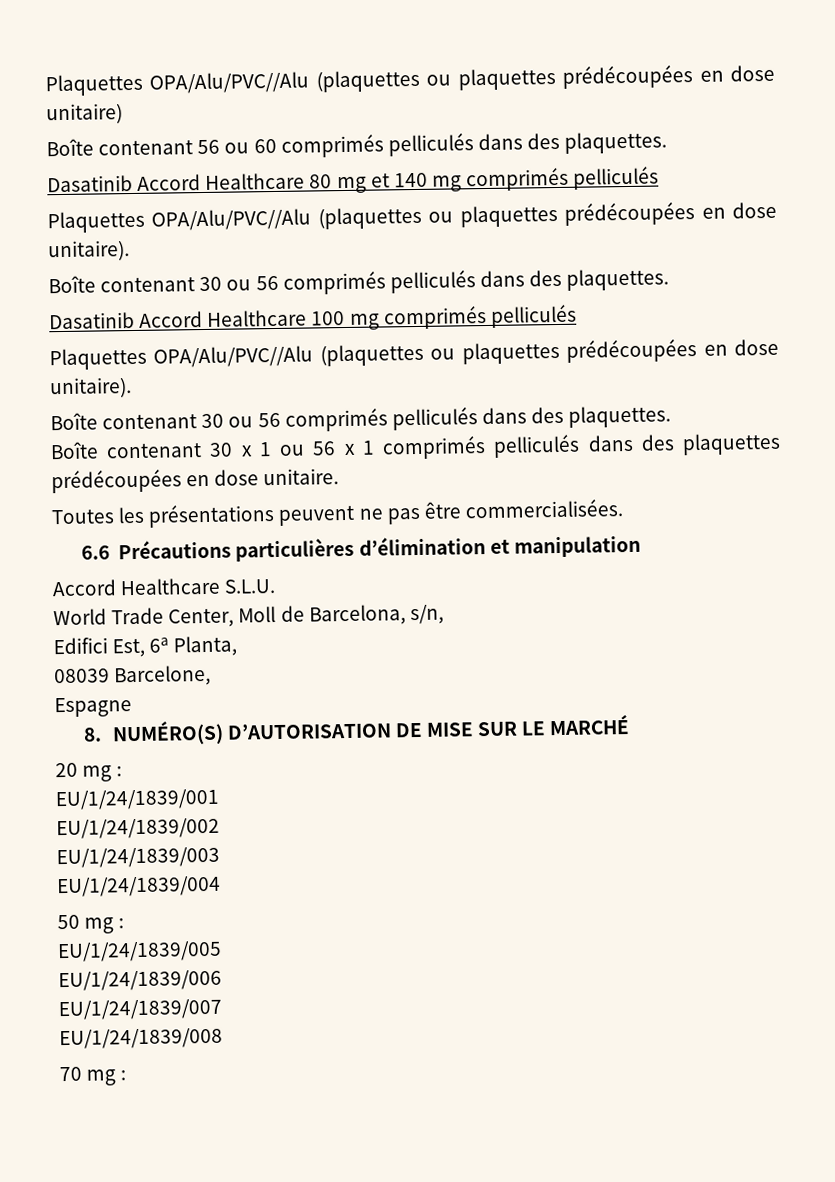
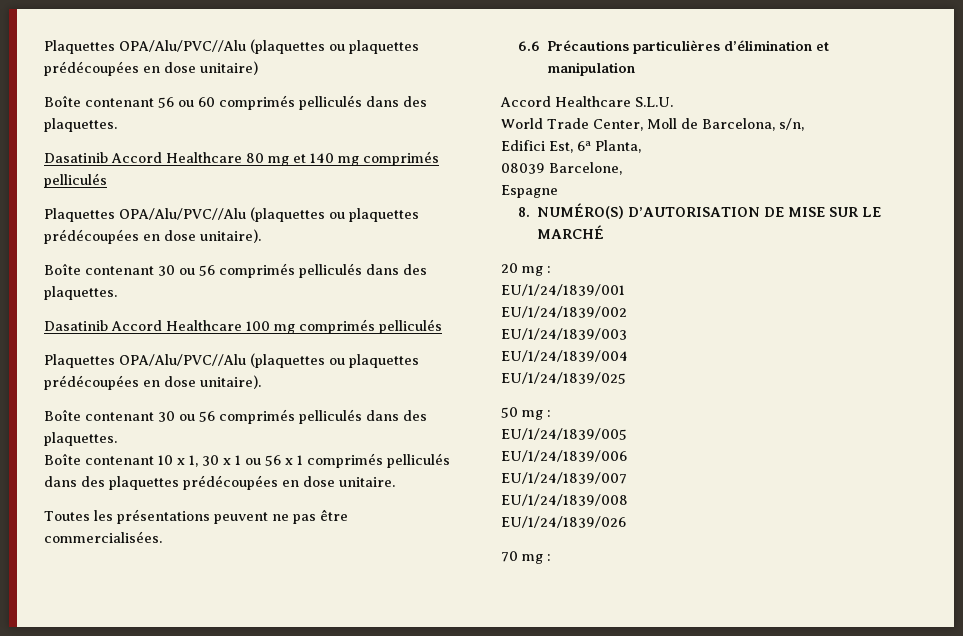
(203, 451) none -> [158,455,198,467] 10 x 1,
(221, 886) none -> [501,372,626,384] // EU/1/24/1839/025
(223, 1038) none -> [501,516,626,528] // EU/1/24/1839/026

